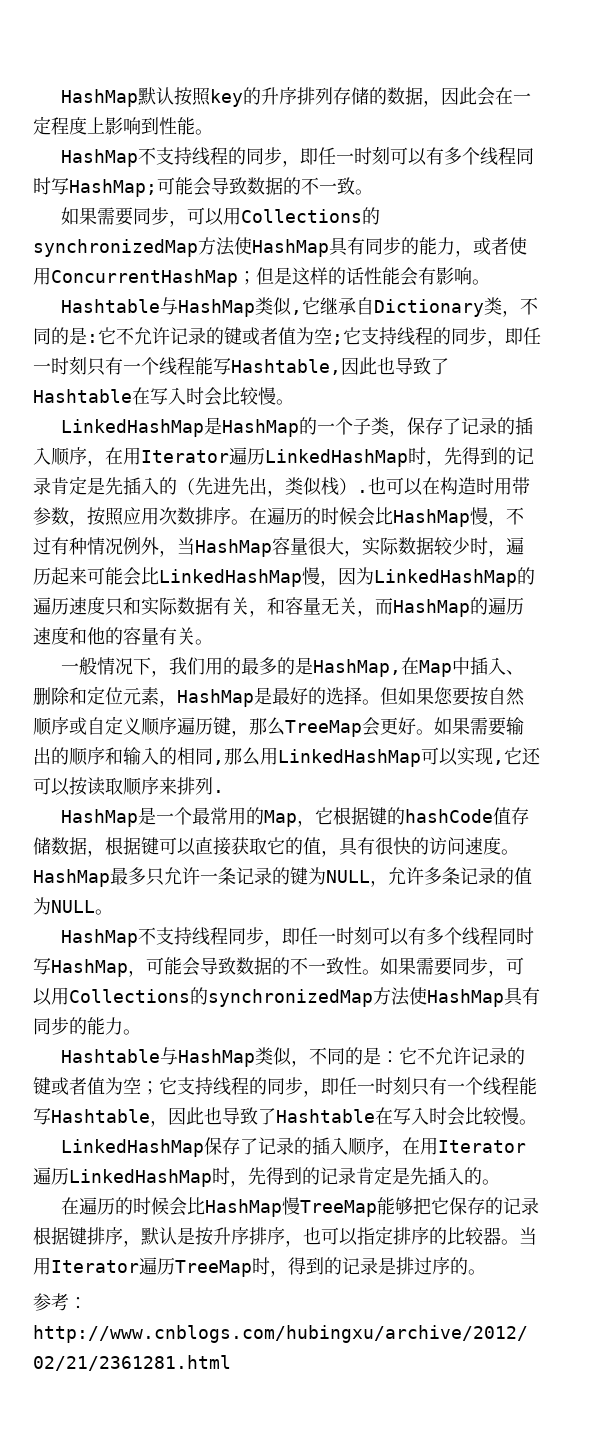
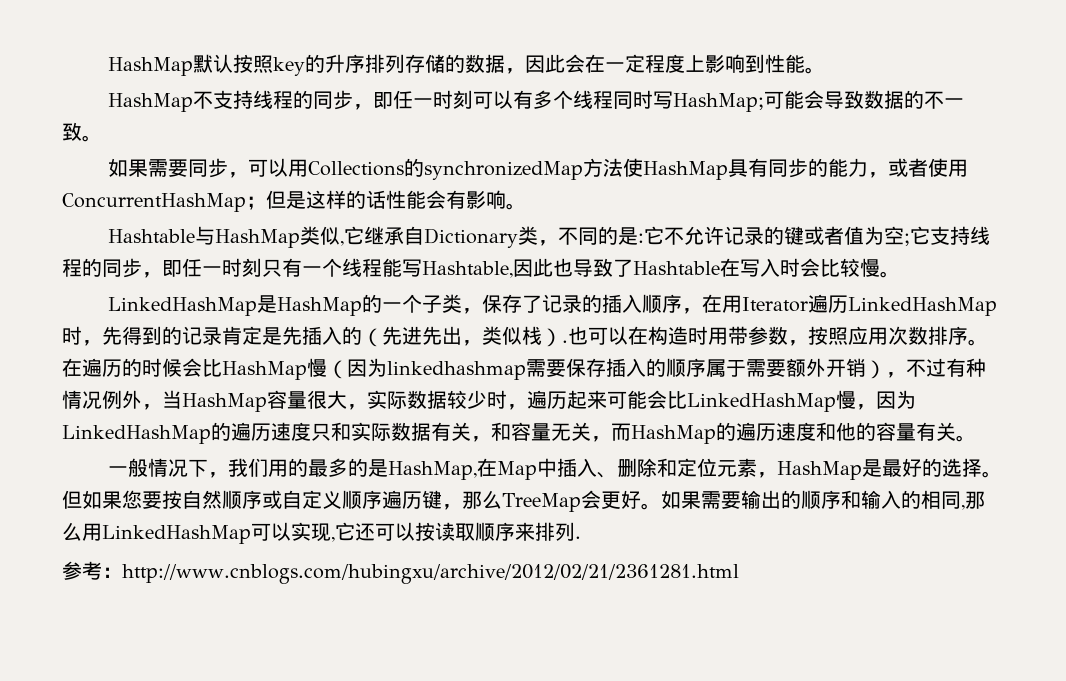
(488, 516) none -> [327,358,886,380] （因为linkedhashmap需要保存插入的顺序属于需要额外开销）
[60,807,529,827] [33,837,519,857] [33,867,532,887] [33,897,113,915] [60,926,534,947] [33,957,524,977] [33,987,540,1007] [33,1017,141,1035] [60,1047,525,1067] [33,1076,537,1097] [33,1107,537,1127] [60,1137,526,1157] [33,1166,500,1187] [60,1197,539,1217] [33,1226,537,1247] [33,1257,486,1277] // HashMap是一个最常用的Map，它根据键的hashCode值存储数据，根据键可以直接获取它的值，具有很快的访问速度。HashMap最多只允许一条记录的键为NULL，允许多条记录的值为NULL。 // HashMap不支持线程同步，即任一时刻可以有多个线程同时写HashMap，可能会导致数据的不一致性。如果需要同步，可以用Collections的synchronizedMap方法使HashMap具有同步的能力。 // Hashtable与HashMap类似，不同的是：它不允许记录的键或者值为空；它支持线程的同步，即任一时刻只有一个线程能写Hashtable，因此也导致了Hashtable在写入时会比较慢。 // LinkedHashMap保存了记录的插入顺序，在用Iterator遍历LinkedHashMap时，先得到的记录肯定是先插入的。 // 在遍历的时候会比HashMap慢TreeMap能够把它保存的记录根据键排序，默认是按升序排序，也可以指定排序的比较器。当用Iterator遍历TreeMap时，得到的记录是排过序的。 -> (581, 537) none

